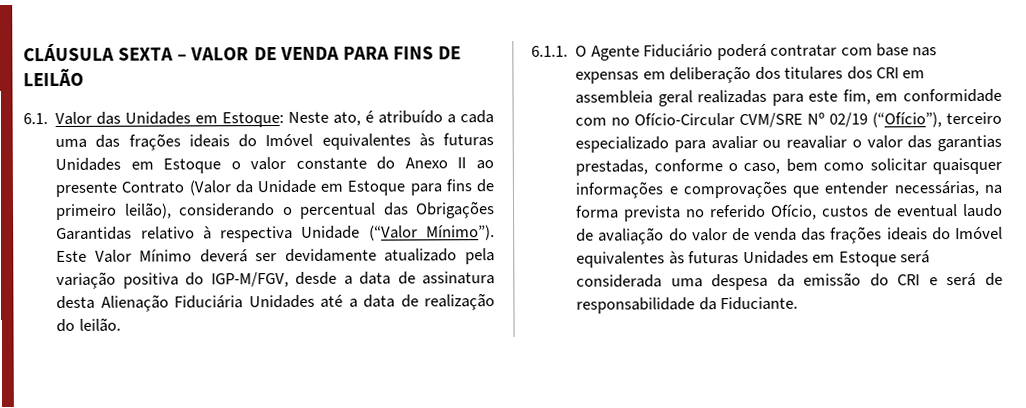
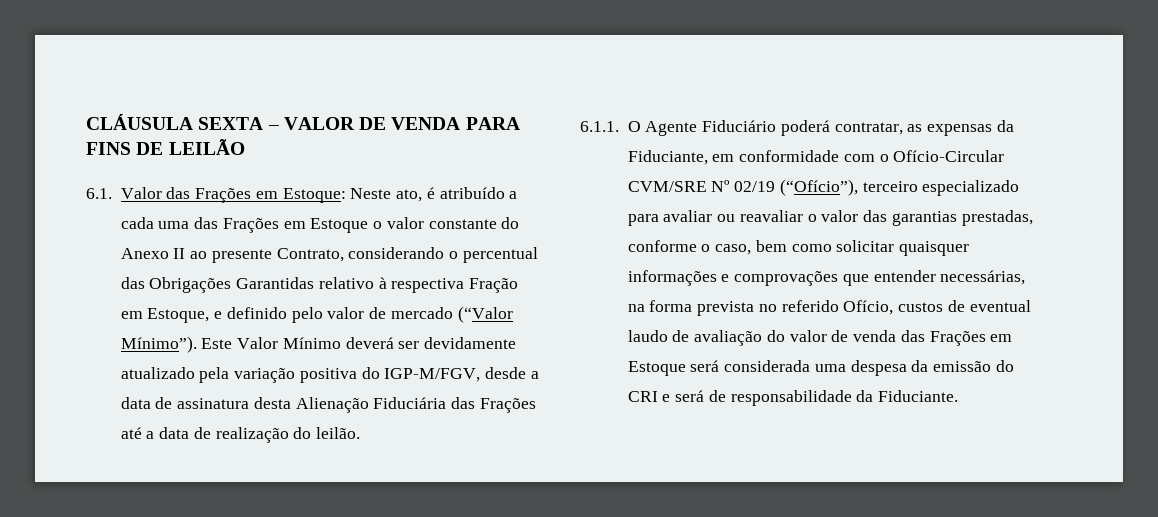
[125,111,192,125] Unidades -> [195,188,252,203] Frações
[128,133,494,151] [55,157,122,171] frações ideais do Imóvel equivalentes às futuras Unidades -> [222,218,279,233] Frações
[121,179,495,196] [55,202,172,220] Contrato (Valor da Unidade em Estoque para fins de primeiro leilão), -> [276,248,344,262] Contrato,
[301,225,361,239] Unidade -> [469,278,519,293] [120,307,453,323] Fração em Estoque, e definido pelo valor de mercado
[248,294,315,309] Unidades -> [451,397,536,413] das Frações
[770,43,938,57] [575,65,926,84] [575,89,871,107] contratar com base nas expensas em deliberação dos titulares dos CRI em assembleia geral realizadas para este fim, -> [834,120,1014,136] [627,150,708,165] contratar, as expensas da Fiduciante,
[611,117,631,126] no -> [879,154,889,162] o
[830,226,1004,244] [576,250,809,268] frações ideais do Imóvel equivalentes às futuras Unidades -> [929,331,986,346] Frações

